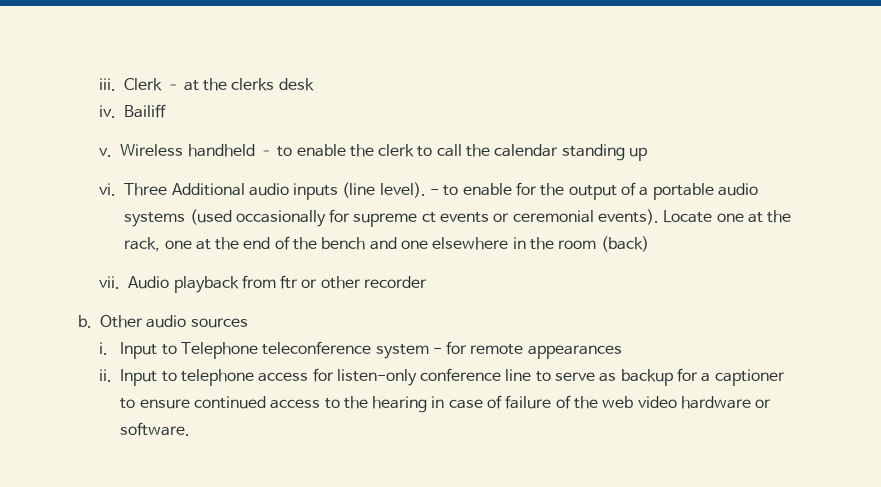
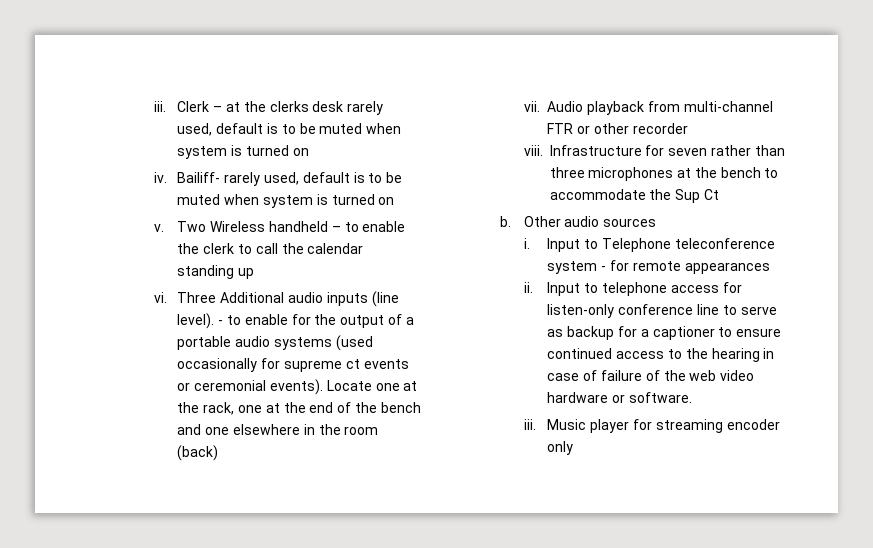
[99,104,167,118] // iv. Bailiff -> [347,101,384,115] [177,123,402,136] [177,145,309,159] [153,172,403,186] [177,194,395,208] rarely used, default is to be muted when system is turned on // iv. Bailiff- rarely used, default is to be muted when system is turned on
(113, 152) none -> [177,221,207,232] Two
[280,275,299,289] ftr -> [683,101,773,112] [547,123,574,134] multi-channel FTR
(428, 282) none -> [523,145,785,156] [549,167,779,181] [549,189,719,203] // viii. Infrastructure for seven rather than three microphones at the bench to accommodate the Sup Ct
(191, 429) none -> [523,419,780,433] [547,441,574,455] // iii. Music player for streaming encoder only

